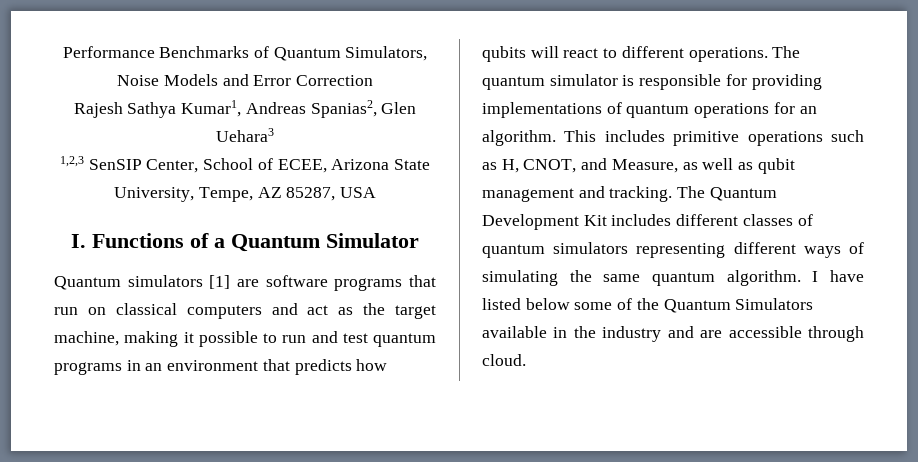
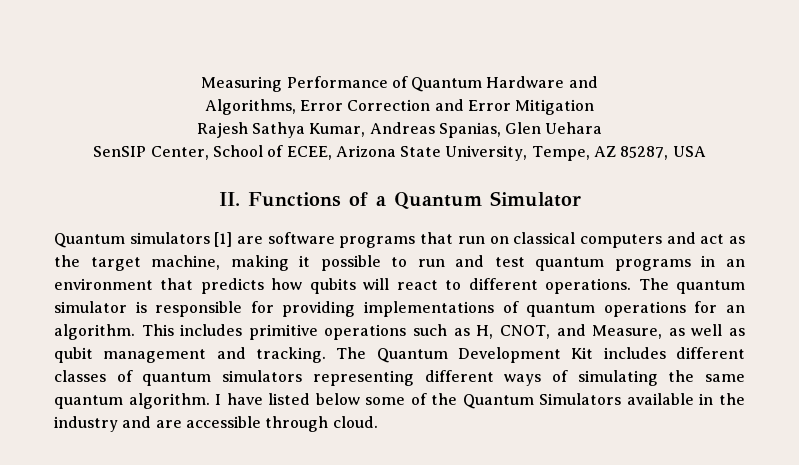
[62,46,428,61] [117,74,218,86] Performance Benchmarks of Quantum Simulators, Noise Models -> [201,76,598,92] [204,99,431,115] Measuring Performance of Quantum Hardware and // Algorithms, Error Correction
[295,75,373,86] Correction -> [515,99,595,115] Mitigation
[181,100,417,118] [216,128,274,142] [59,156,84,167] Kumar1, Andreas Spanias2, Glen Uehara3 // 1,2,3 -> [309,122,603,138] Kumar, Andreas Spanias, Glen Uehara //
[71,234,86,248] I. -> [218,192,240,206] II.

